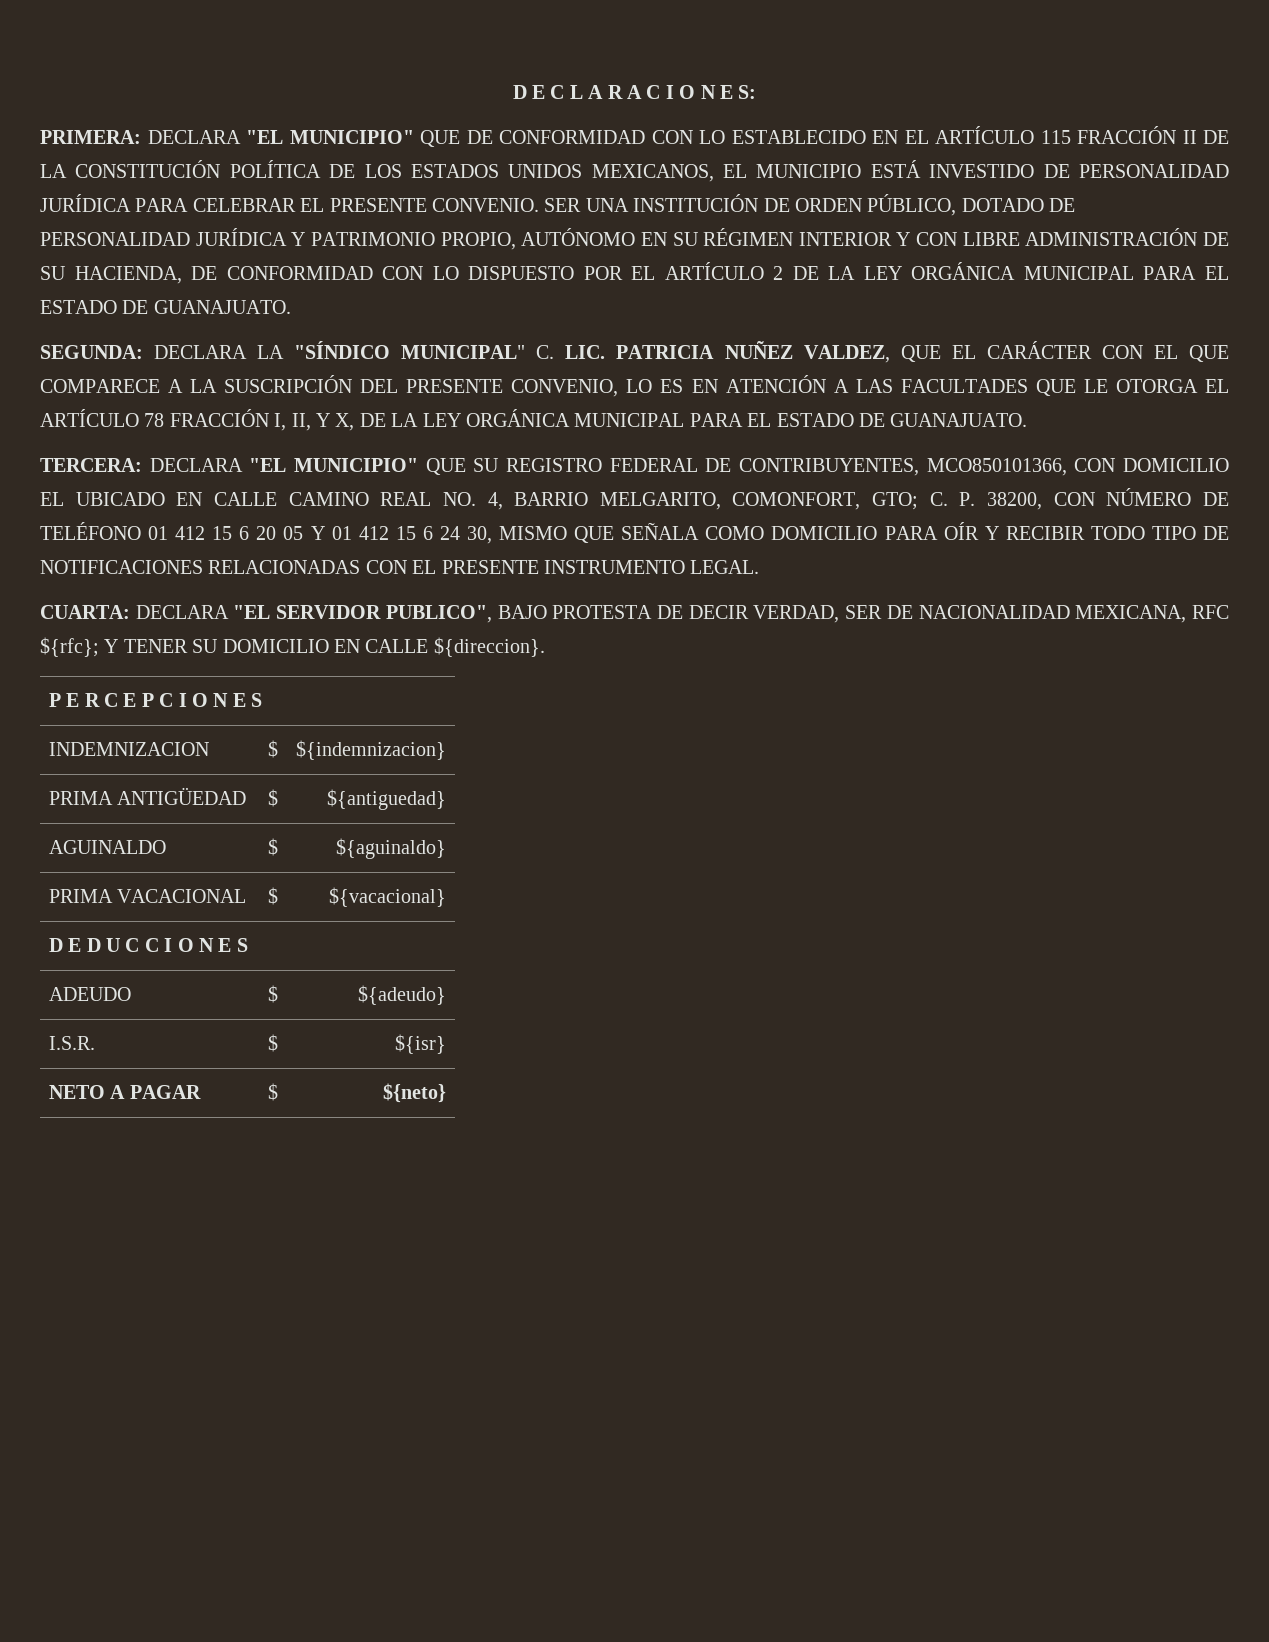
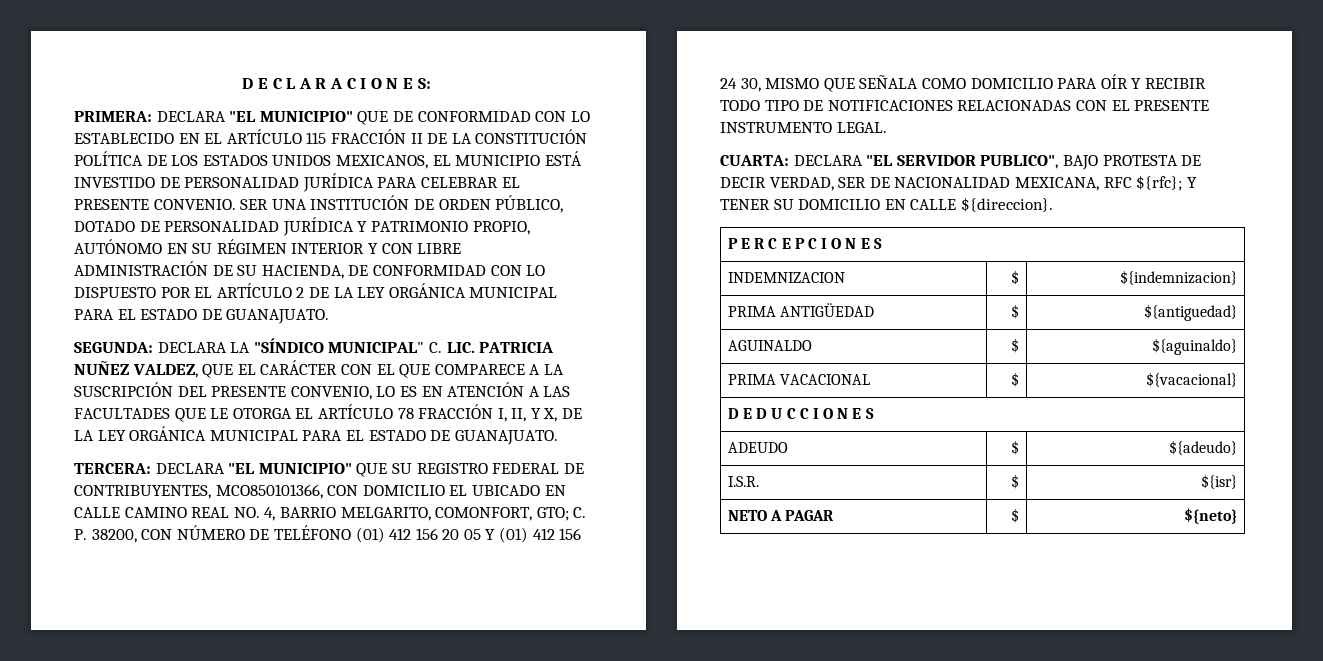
[148,526,433,540] 01 412 15 6 20 05 Y 01 412 15 6 -> [355,527,582,543] (01) 412 156 20 05 Y (01) 412 156

